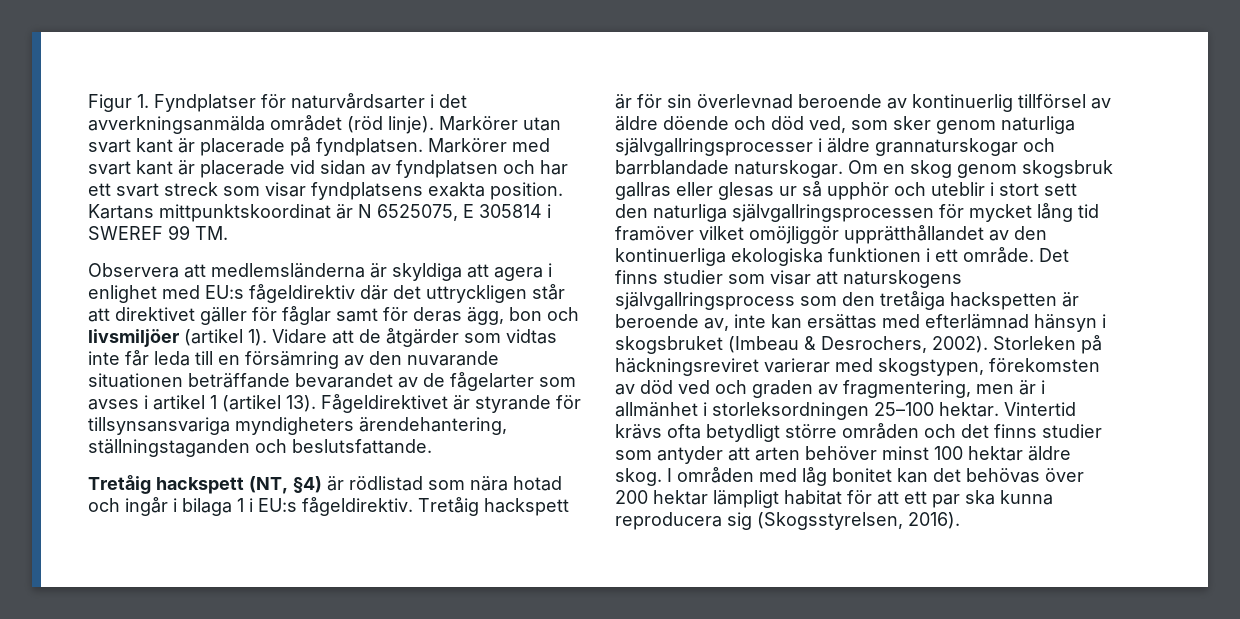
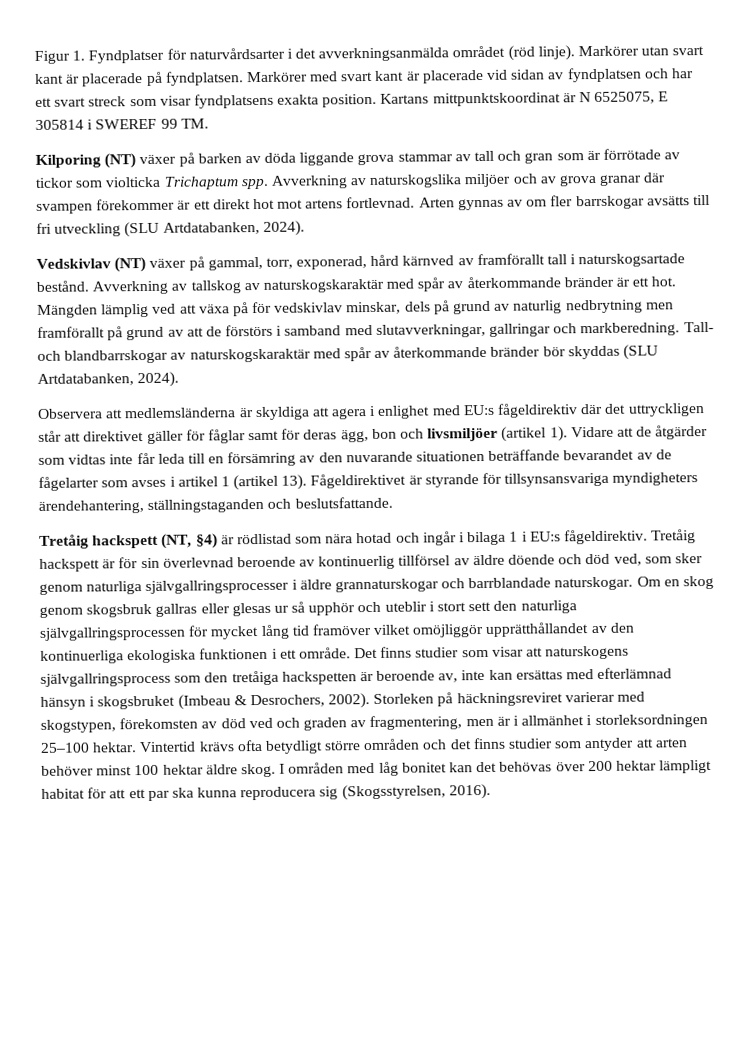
(228, 233) none -> [35,148,681,169] [35,172,666,190] [36,194,710,214] [36,220,305,238] [36,253,686,273] [36,276,677,295] [37,299,674,318] [37,321,714,341] [37,344,659,364] [37,371,180,388] // Kilporing (NT) växer på barken av döda liggande grova stammar av tall och gran som är förrötade av tickor som violticka Trichaptum spp. Avverkning av naturskogslika miljöer och av grova granar där svampen förekommer är ett direkt hot mot artens fortlevnad. Arten gynnas av om fler barrskogar avsätts till fri utveckling (SLU Artdatabanken, 2024). // Vedskivlav (NT) växer på gammal, torr, exponerad, hård kärnved av framförallt tall i naturskogsartade bestånd. Avverkning av tallskog av naturskogskaraktär med spår av återkommande bränder är ett hot. Mängden lämplig ved att växa på för vedskivlav minskar, dels på grund av naturlig nedbrytning men framförallt på grund av att de förstörs i samband med slutavverkningar, gallringar och markberedning. Tall- och blandbarrskogar av naturskogskaraktär med spår av återkommande bränder bör skyddas (SLU Artdatabanken, 2024).

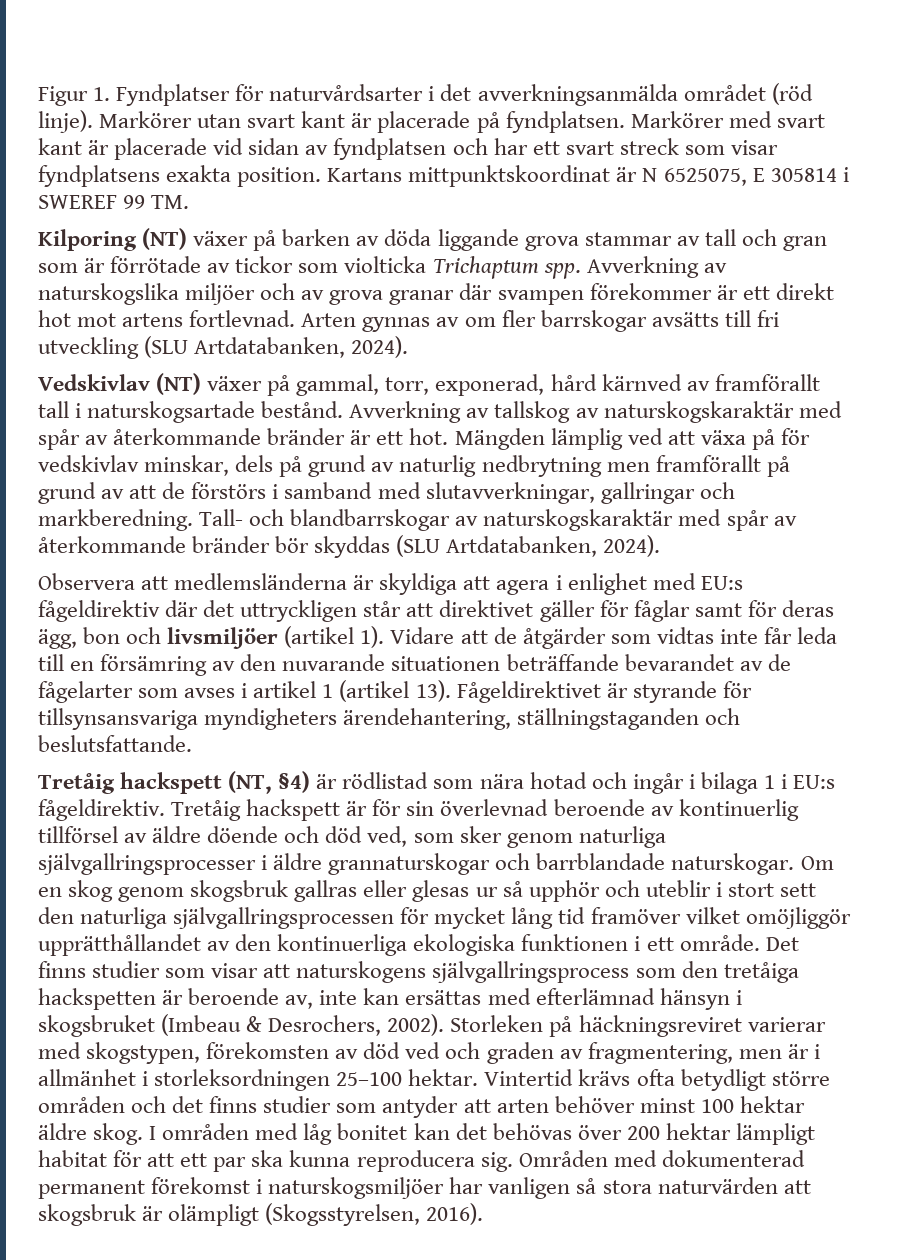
[319,786,339,800] sig -> [480,1150,805,1172] [38,1177,811,1199] [38,1204,260,1226] sig. Områden med dokumenterad permanent förekomst i naturskogsmiljöer har vanligen så stora naturvärden att skogsbruk är olämpligt

